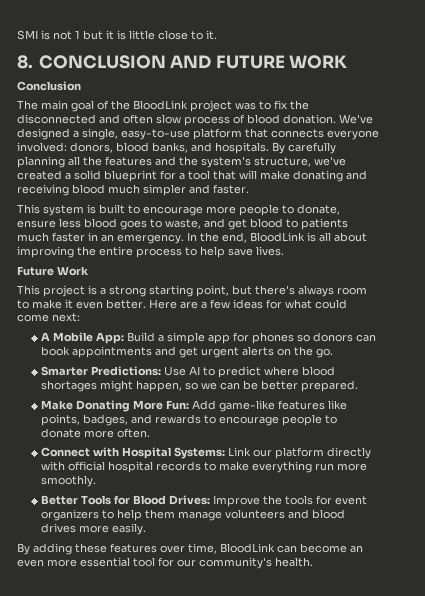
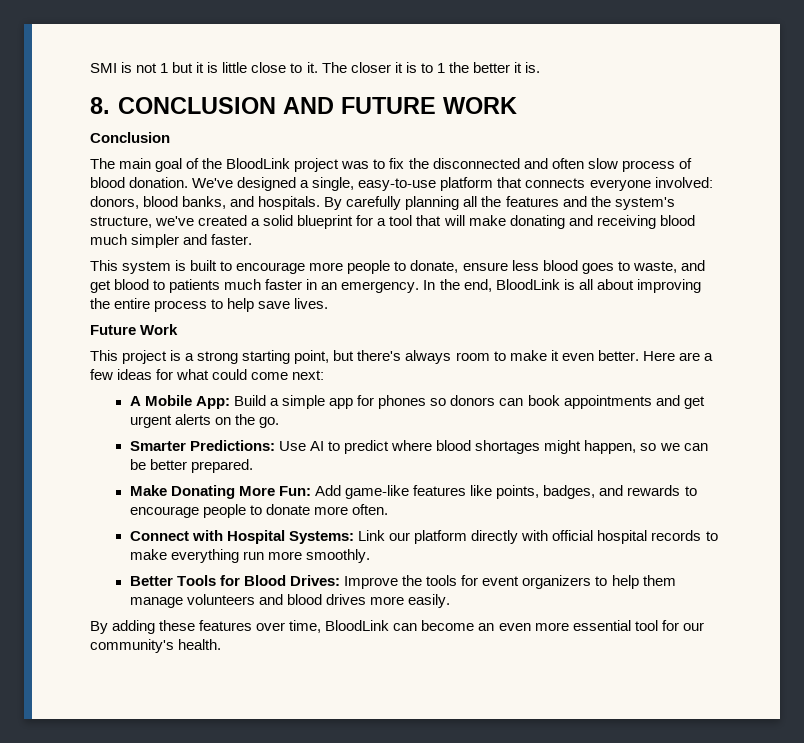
(217, 35) none -> [321,62,541,73] The closer it is to 1 the better it is.

